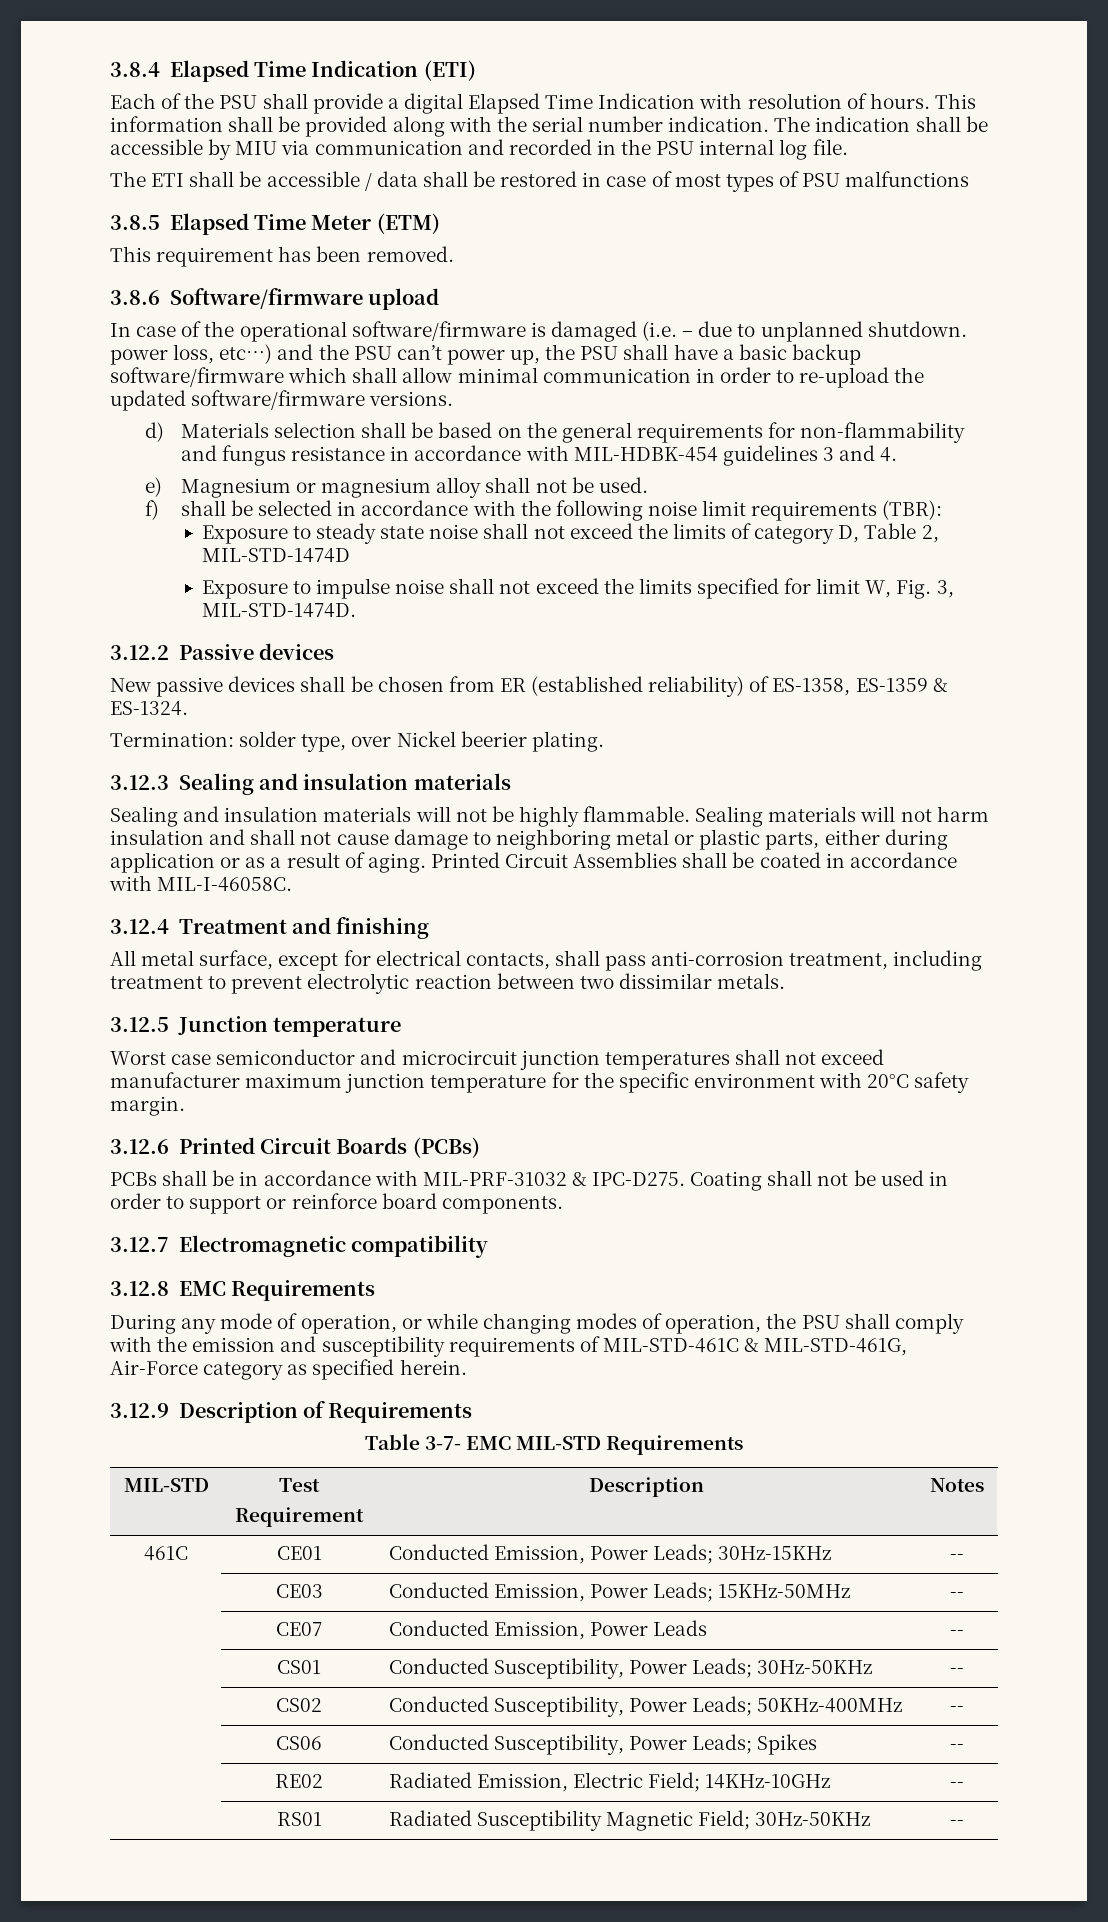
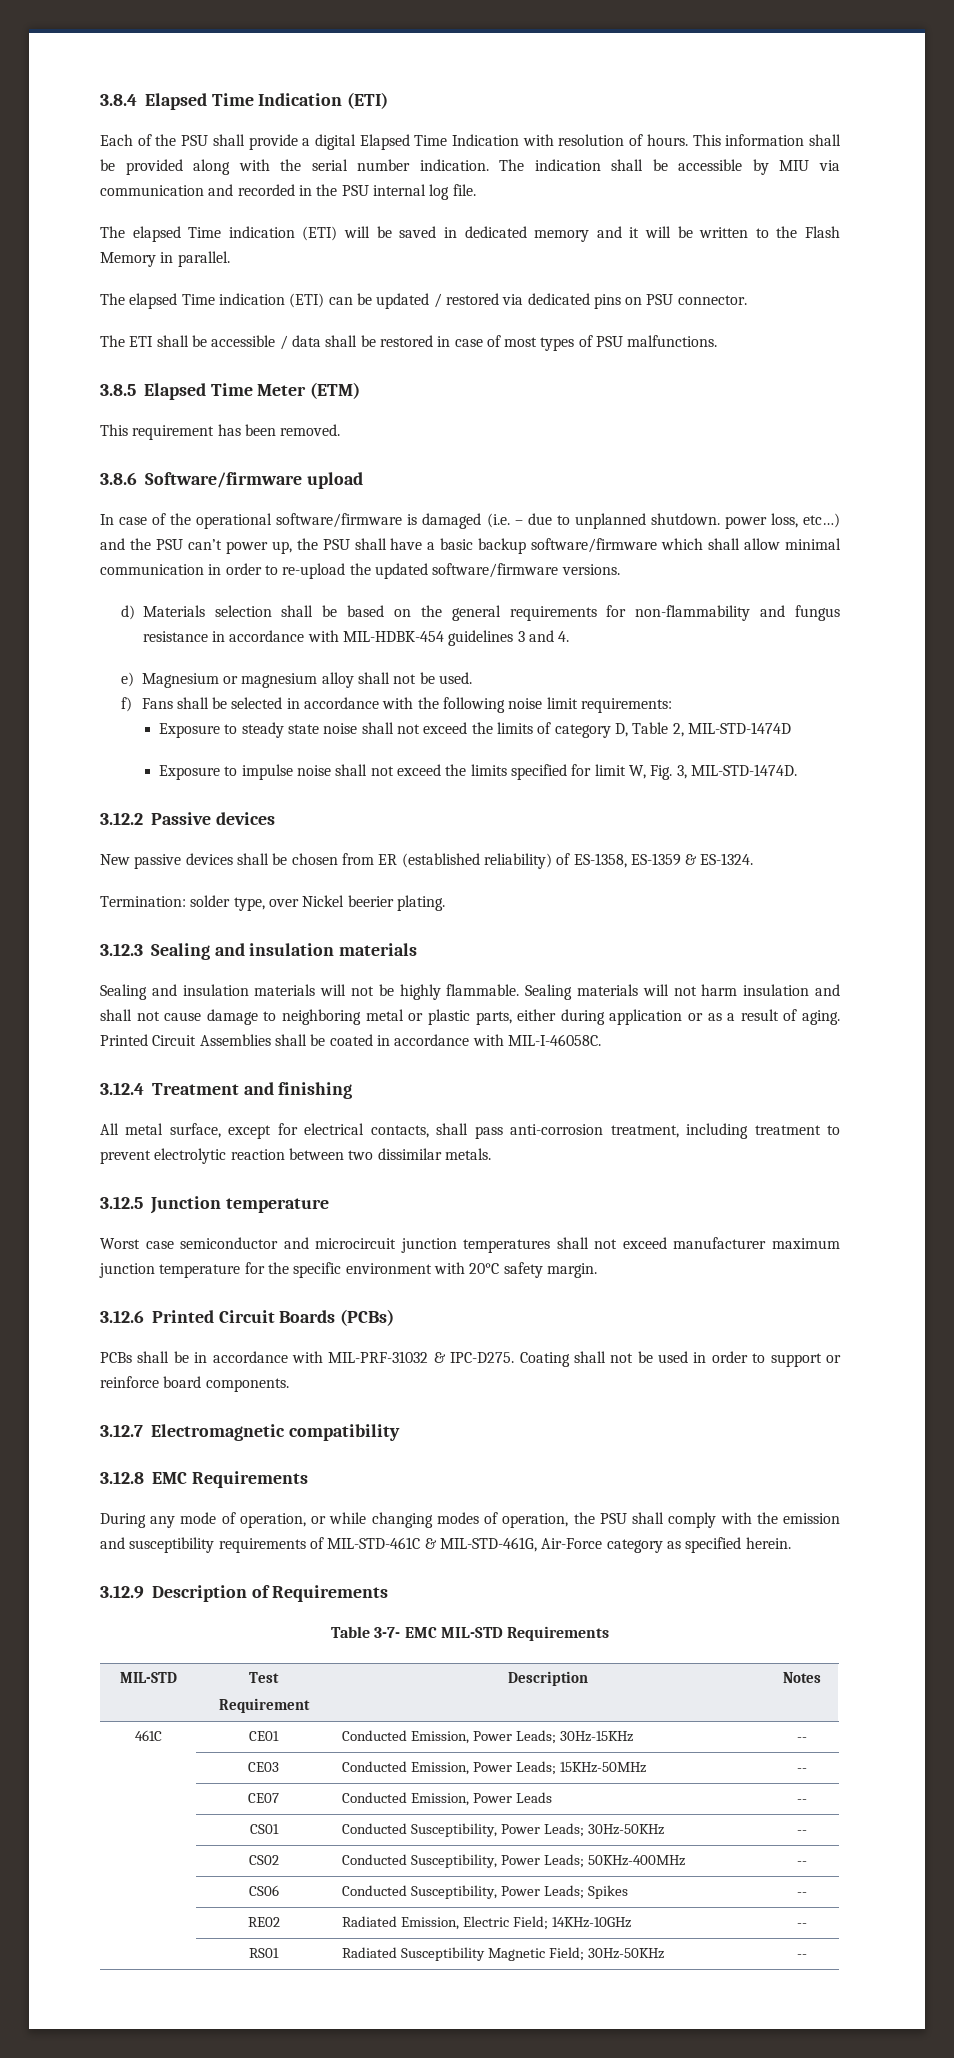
(848, 147) none -> [100,226,840,242] [100,251,230,267] [100,293,747,309] // The elapsed Time indication (ETI) will be saved in dedicated memory and it will be written to the Flash Memory in parallel. // The elapsed Time indication (ETI) can be updated / restored via dedicated pins on PSU connector.
[845,171,970,187] malfunctions -> [627,335,718,347] malfunctions.
(160, 510) none -> [141,698,173,709] Fans
[751,500,943,521] requirements (TBR): -> [581,698,673,713] requirements:

